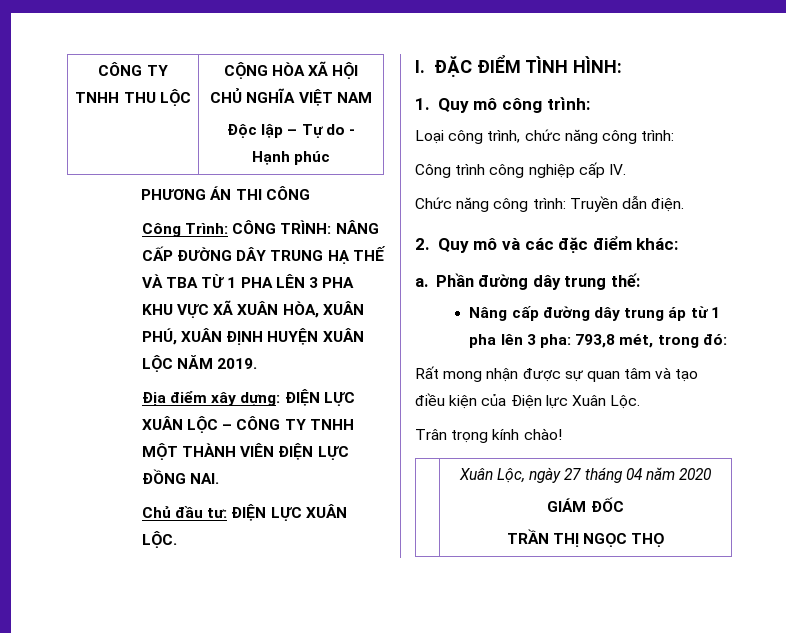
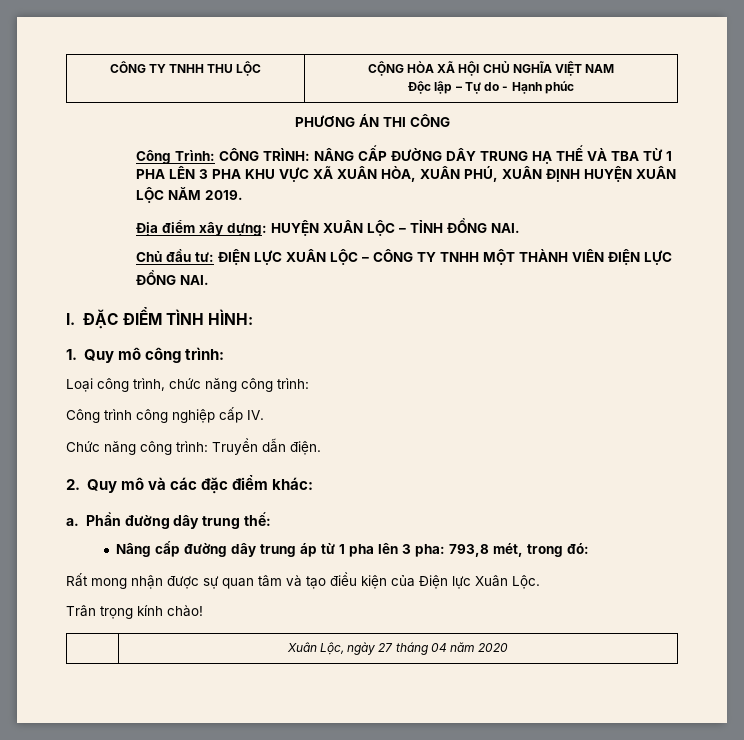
(281, 399) none -> [270,218,520,236] [135,249,214,262] HUYỆN XUÂN LỘC – TỈNH ĐỒNG NAI. // Chủ đầu tư:
[141,504,347,521] [141,531,177,548] // Chủ đầu tư: ĐIỆN LỰC XUÂN LỘC. -> (209, 280) none
[547,497,624,512] [506,529,665,547] // GIÁM ĐỐC // TRẦN THỊ NGỌC THỌ -> (509, 647) none

